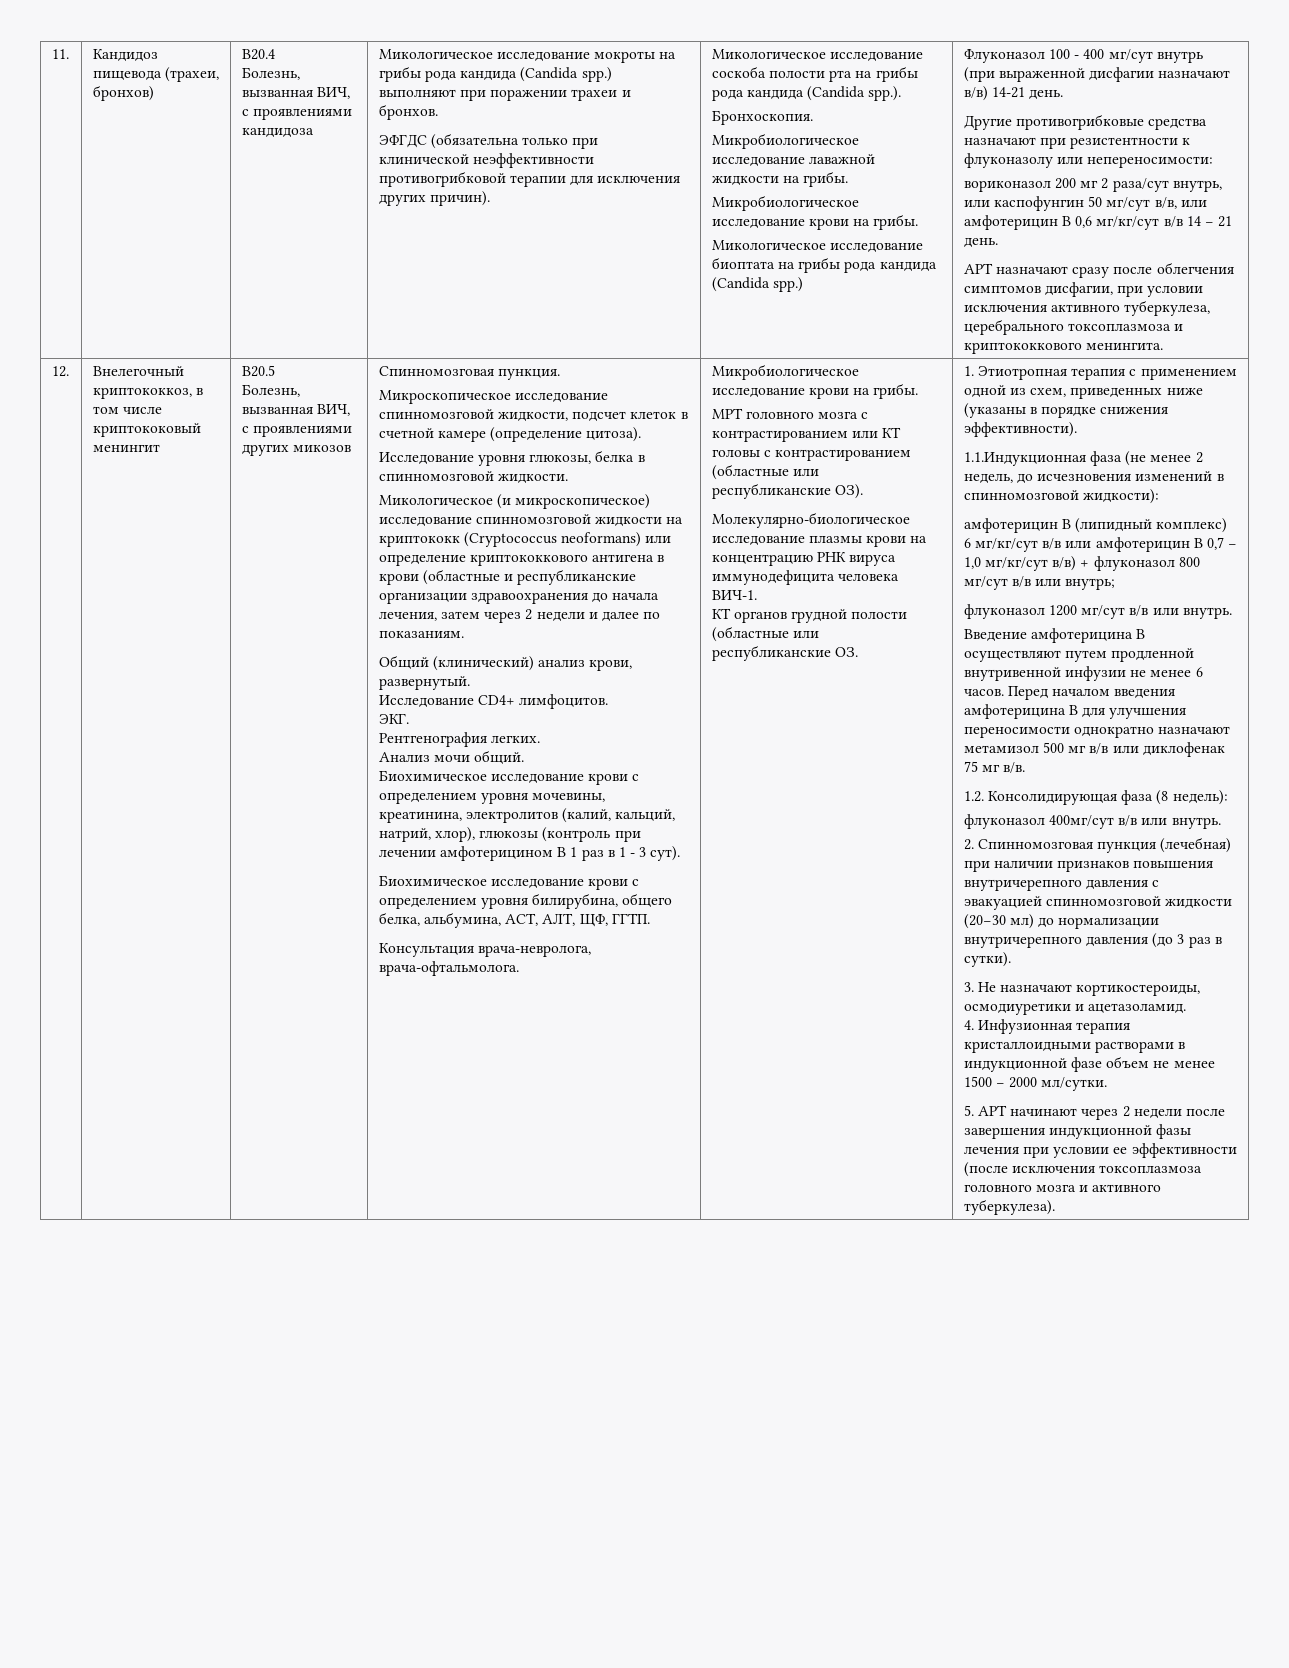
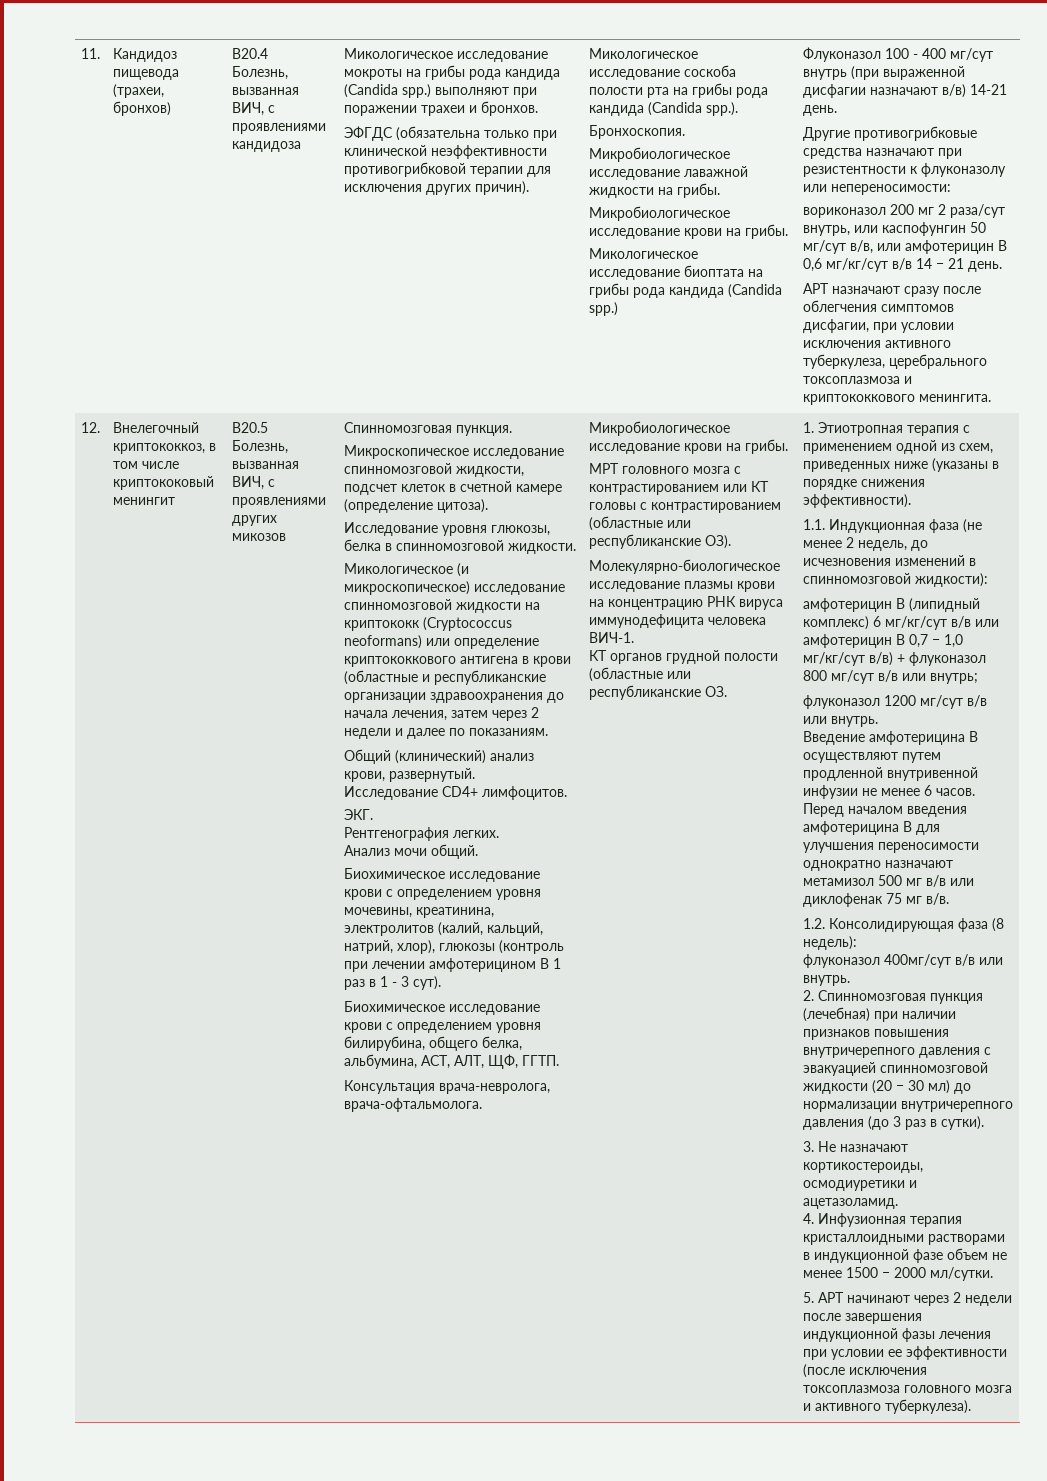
[963,452,1086,466] 1.1.Индукционная -> [803,519,926,533] 1.1. Индукционная
[963,914,1006,929] (20−30 -> [872,1080,925,1094] (20 − 30

